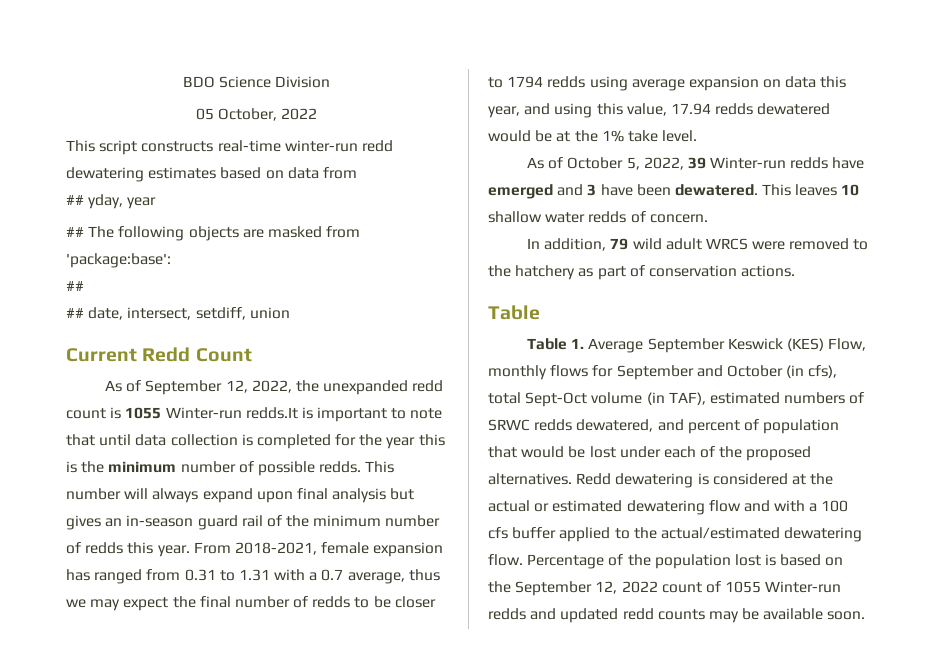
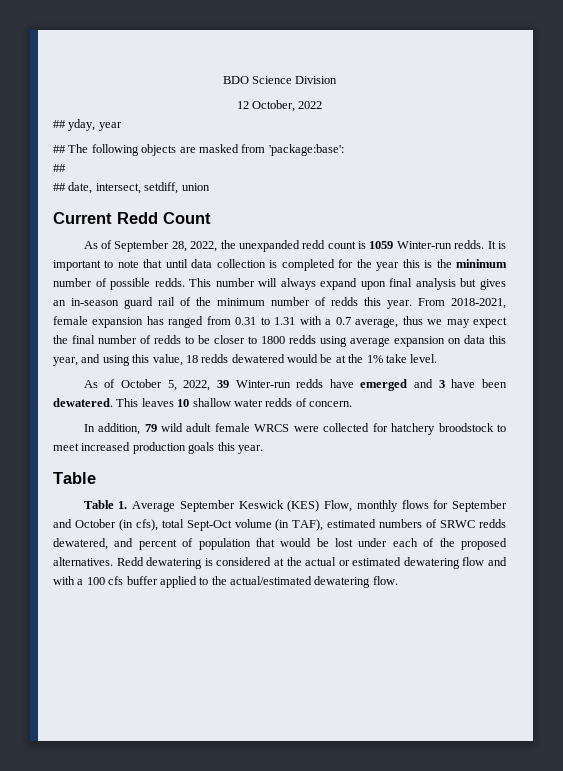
[195,108,214,120] 05 -> [236,101,249,109] 12
[66,140,393,155] [66,167,357,182] // This script constructs real-time winter-run redd dewatering estimates based on data from -> (323, 105) none
[225,380,248,393] 12, -> [171,241,187,252] 28,
[125,407,298,419] 1055 Winter-run redds.It -> [369,240,496,249] 1059 Winter-run redds. It
[507,76,544,88] 1794 -> [261,336,285,344] 1800
[670,103,711,115] 17.94 -> [185,355,198,363] 18
(702, 244) none -> [214,423,250,432] female
[789,238,869,250] [488,265,796,280] removed to the hatchery as part of conservation actions. -> [323,423,507,435] [53,442,263,454] collected for hatchery broodstock to meet increased production goals this year.
[527,554,844,569] [488,581,842,596] [488,608,866,623] Percentage of the population lost is based on the September 12, 2022 count of 1055 Winter-run redds and updated redd counts may be available soon. -> (398, 580) none

